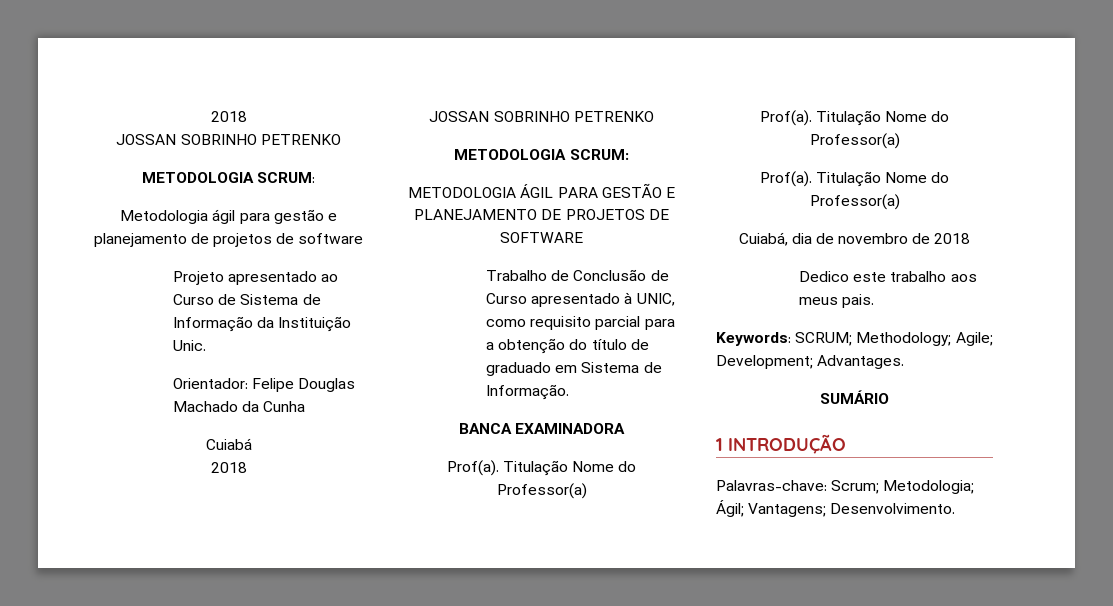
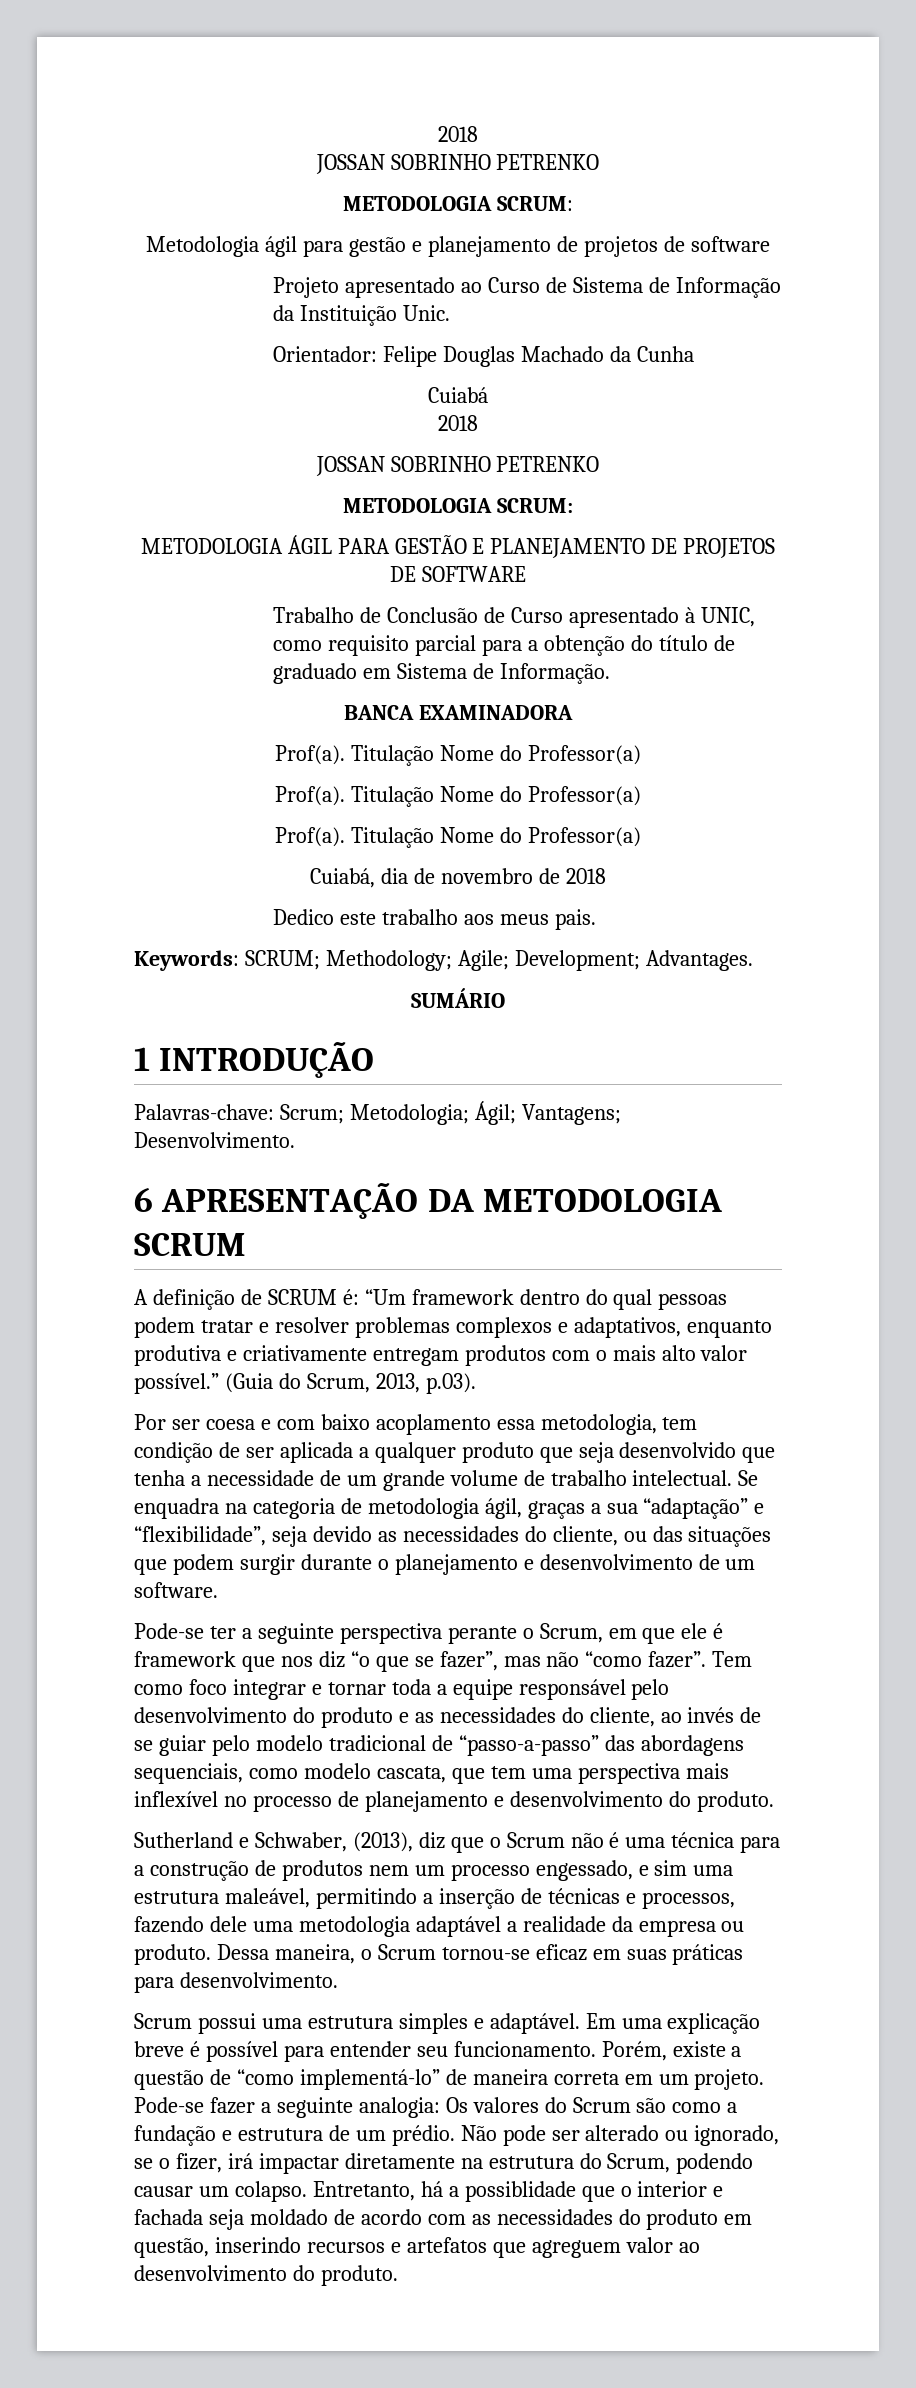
(956, 508) none -> [134,1183,722,1219] [134,1233,246,1256] [134,1289,728,1310] [134,1317,772,1338] [134,1345,748,1366] [134,1373,476,1394] [134,1414,698,1435] [134,1442,776,1463] [134,1470,759,1491] [134,1498,765,1519] [134,1526,772,1547] [134,1554,756,1575] [134,1582,218,1598] [134,1623,724,1644] [134,1651,753,1672] [134,1679,670,1700] [134,1707,762,1728] [134,1735,744,1756] [134,1763,729,1784] [134,1791,774,1812] [134,1832,781,1853] [134,1860,734,1881] [134,1888,735,1909] [134,1916,745,1937] [134,1944,744,1965] [134,1972,338,1993] [134,2013,761,2034] [134,2041,742,2062] [134,2069,765,2090] [134,2097,738,2118] [134,2125,780,2146] [134,2153,754,2174] [134,2181,724,2202] [134,2209,753,2230] [134,2237,700,2258] [134,2265,398,2286] // 6 APRESENTAÇÃO DA METODOLOGIA SCRUM // A definição de SCRUM é: “Um framework dentro do qual pessoas podem tratar e resolver problemas complexos e adaptativos, enquanto produtiva e criativamente entregam produtos com o mais alto valor possível.” (Guia do Scrum, 2013, p.03). // Por ser coesa e com baixo acoplamento essa metodologia, tem condição de ser aplicada a qualquer produto que seja desenvolvido que tenha a necessidade de um grande volume de trabalho intelectual. Se enquadra na categoria de metodologia ágil, graças a sua “adaptação” e “flexibilidade”, seja devido as necessidades do cliente, ou das situações que podem surgir durante o planejamento e desenvolvimento de um software. // Pode-se ter a seguinte perspectiva perante o Scrum, em que ele é framework que nos diz “o que se fazer”, mas não “como fazer”. Tem como foco integrar e tornar toda a equipe responsável pelo desenvolvimento do produto e as necessidades do cliente, ao invés de se guiar pelo modelo tradicional de “passo-a-passo” das abordagens sequenciais, como modelo cascata, que tem uma perspectiva mais inflexível no processo de planejamento e desenvolvimento do produto. // Sutherland e Schwaber, (2013), diz que o Scrum não é uma técnica para a construção de produtos nem um processo engessado, e sim uma estrutura maleável, permitindo a inserção de técnicas e processos, fazendo dele uma metodologia adaptável a realidade da empresa ou produto. Dessa maneira, o Scrum tornou-se eficaz em suas práticas para desenvolvimento. // Scrum possui uma estrutura simples e adaptável. Em uma explicação breve é possível para entender seu funcionamento. Porém, existe a questão de “como implementá-lo” de maneira correta em um projeto. Pode-se fazer a seguinte analogia: Os valores do Scrum são como a fundação e estrutura de um prédio. Não pode ser alterado ou ignorado, se o fizer, irá impactar diretamente na estrutura do Scrum, podendo causar um colapso. Entretanto, há a possiblidade que o interior e fachada seja moldado de acordo com as necessidades do produto em questão, inserindo recursos e artefatos que agreguem valor ao desenvolvimento do produto.

